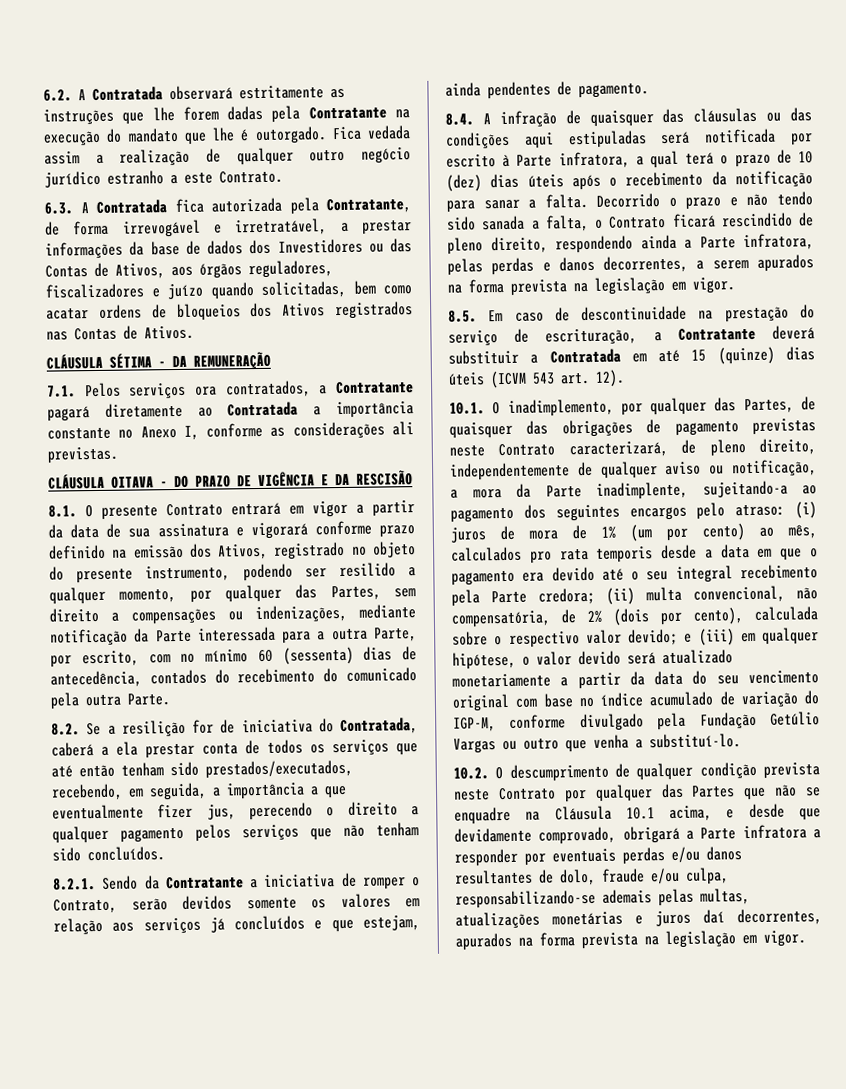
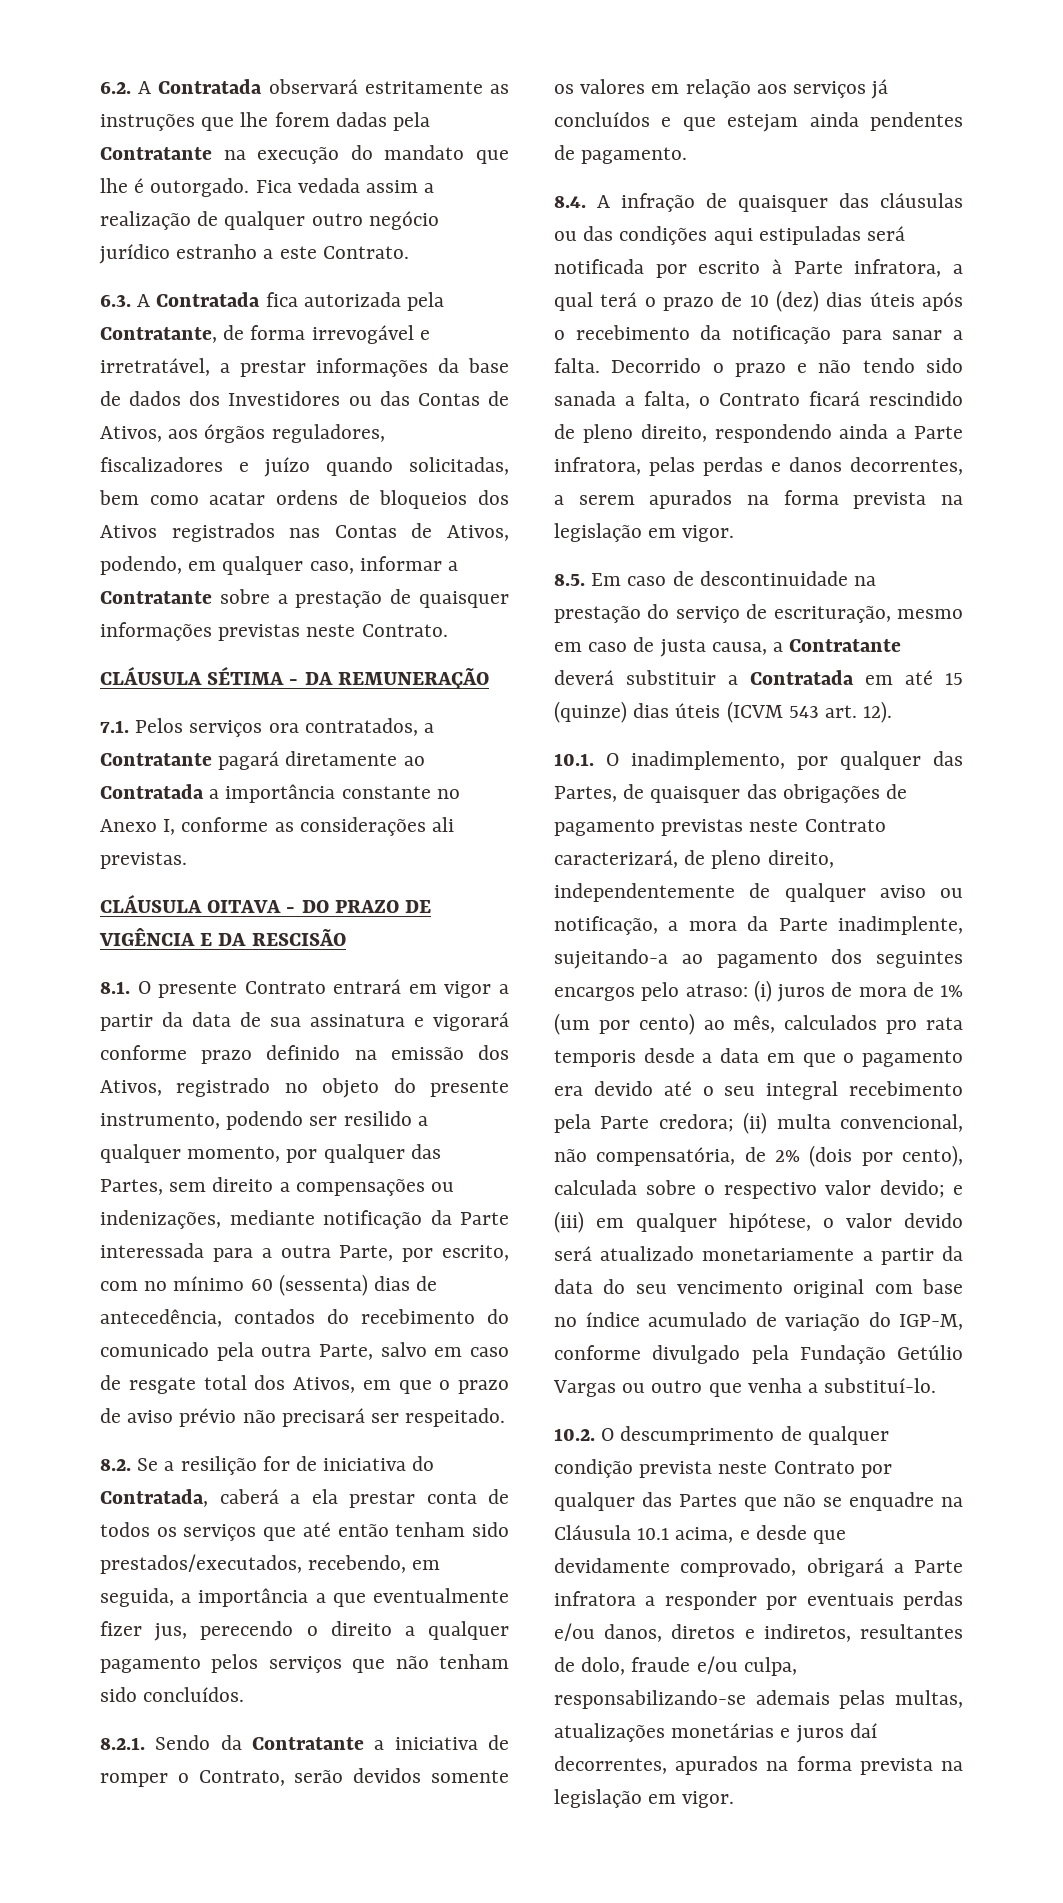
[144,325,194,340] Ativos. -> [447,525,509,541] [100,556,459,575] [100,589,510,608] [100,622,448,641] Ativos, podendo, em qualquer caso, informar a Contratante sobre a prestação de quaisquer informações previstas neste Contrato.
[127,693,170,706] Parte. -> [319,1342,510,1360] [100,1375,509,1394] [100,1408,506,1427] Parte, salvo em caso de resgate total dos Ativos, em que o prazo de aviso prévio não precisará ser respeitado.
[362,915,420,931] estejam, -> [727,114,799,132] estejam
(638, 337) none -> [897,609,963,619] [554,637,767,657] mesmo em caso de justa causa,
[706,846,742,861] danos -> [604,1624,851,1642] danos, diretos e indiretos,

